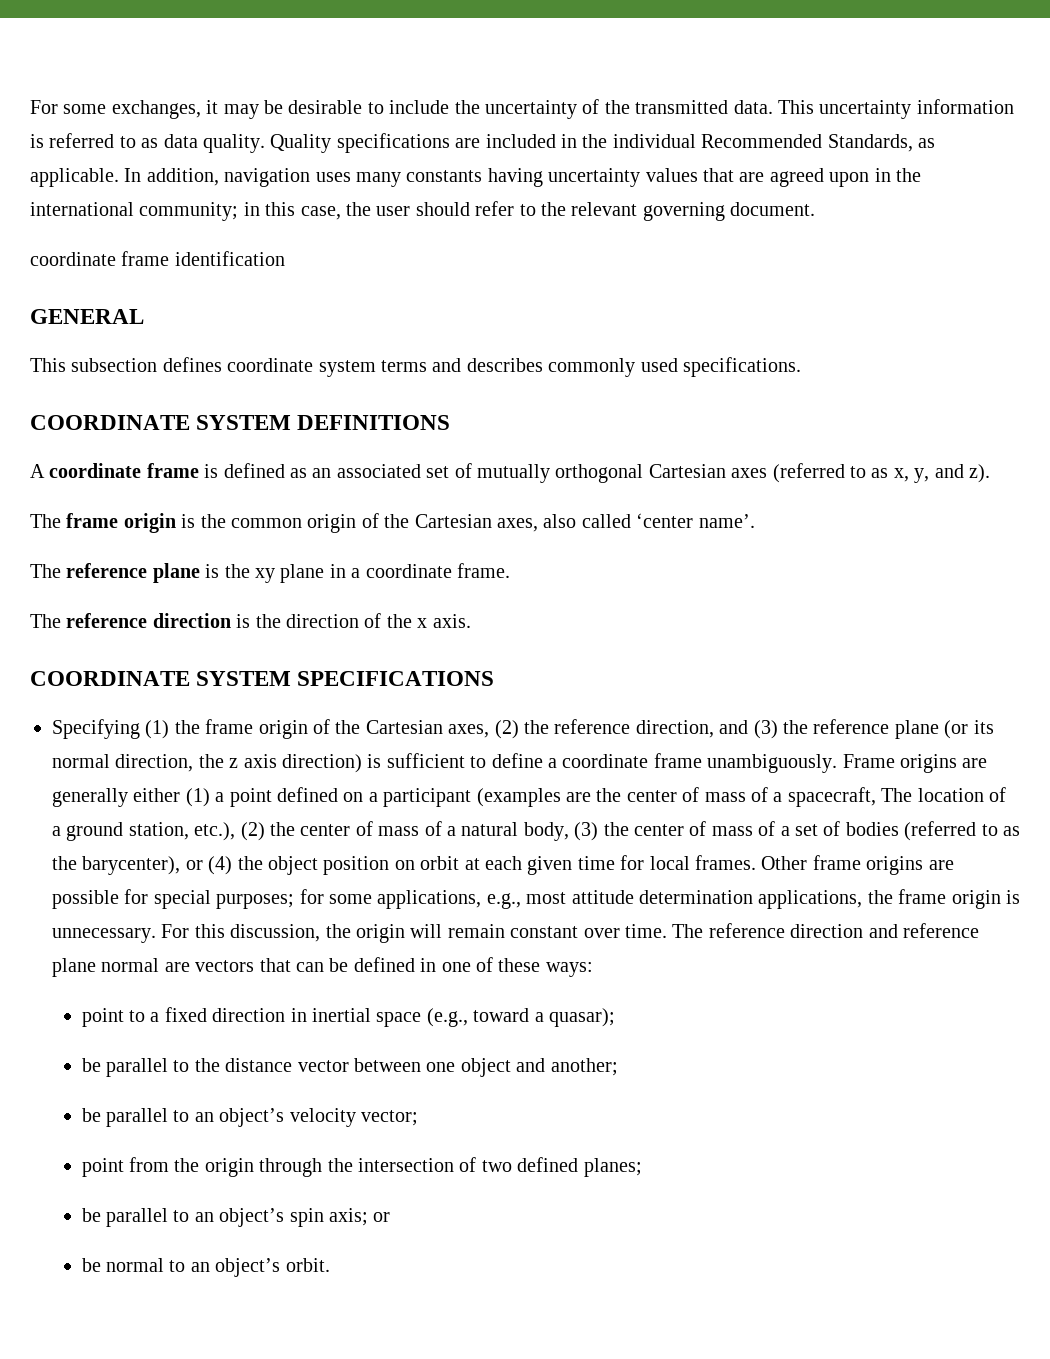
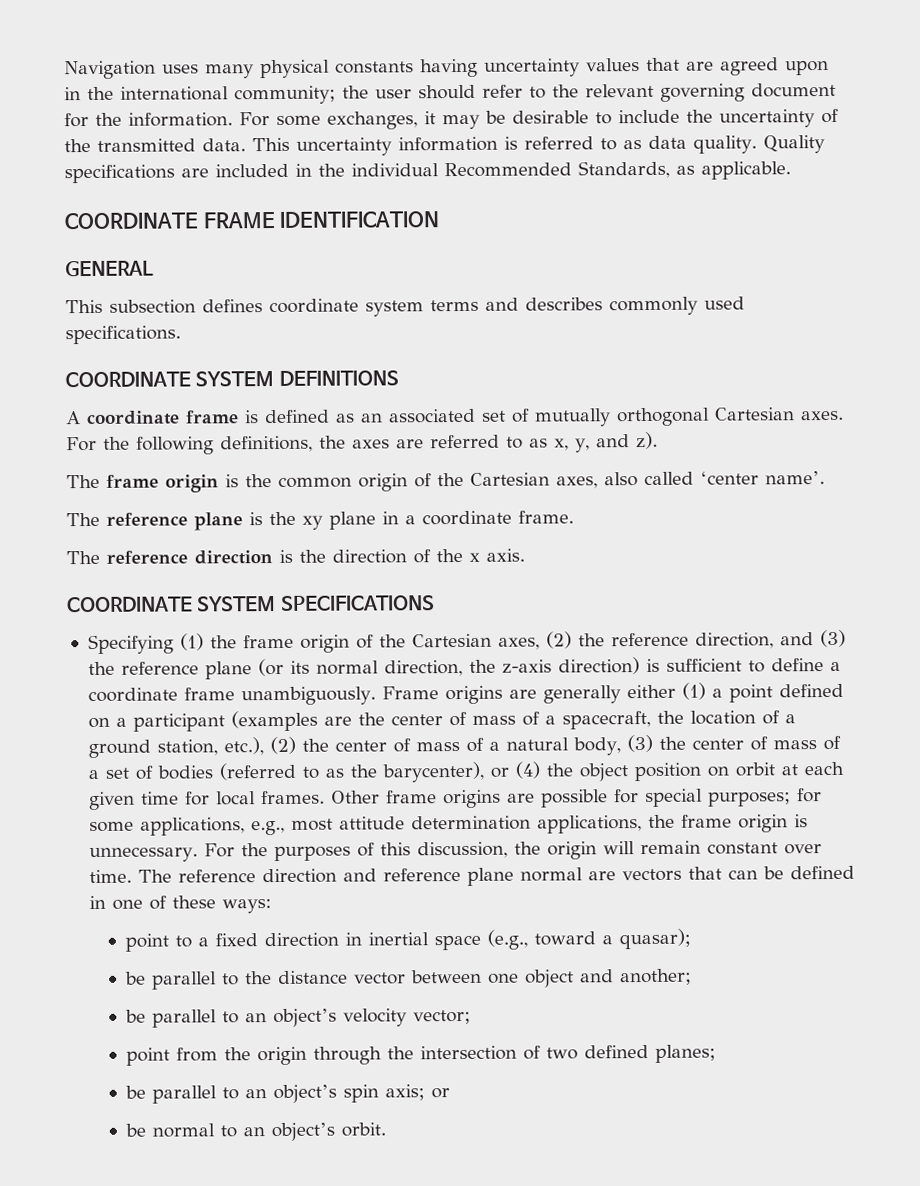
(30, 107) none -> [64,57,829,80] [64,82,836,105] [64,112,233,128] Navigation uses many physical constants having uncertainty values that are agreed upon in the international community; the user should refer to the relevant governing document for the information.
[124,168,921,187] [30,201,816,221] [30,251,285,266] In addition, navigation uses many constants having uncertainty values that are agreed upon in the international community; in this case, the user should refer to the relevant governing document. // coordinate frame identification -> [64,211,441,230] // COORDINATE FRAME IDENTIFICATION
[731,463,845,483] axes (referred -> [801,410,844,421] [66,434,500,455] axes. For the following definitions, the axes are referred
[229,754,277,768] z axis -> [501,659,552,674] z-axis
[881,788,913,802] The -> [656,710,684,724] the
(190, 931) none -> [240,842,375,862] the purposes of

